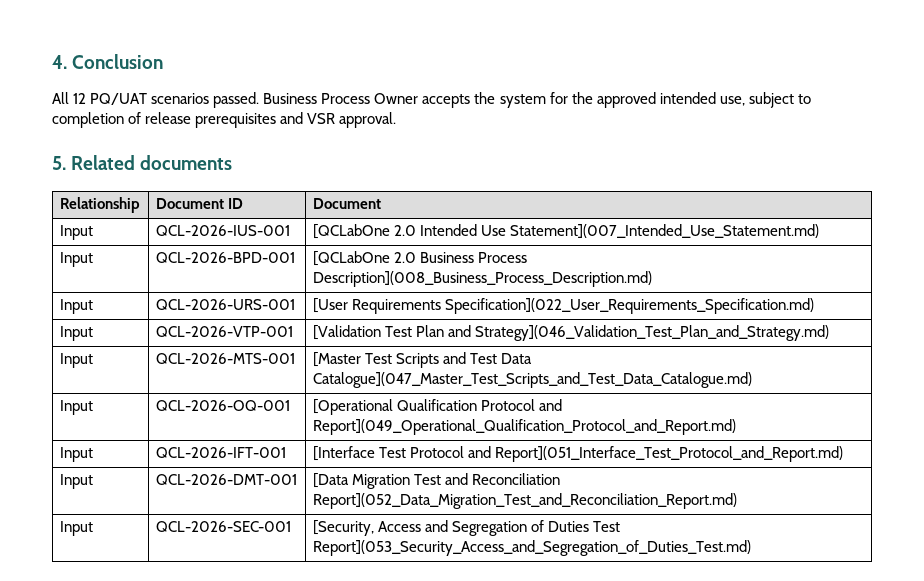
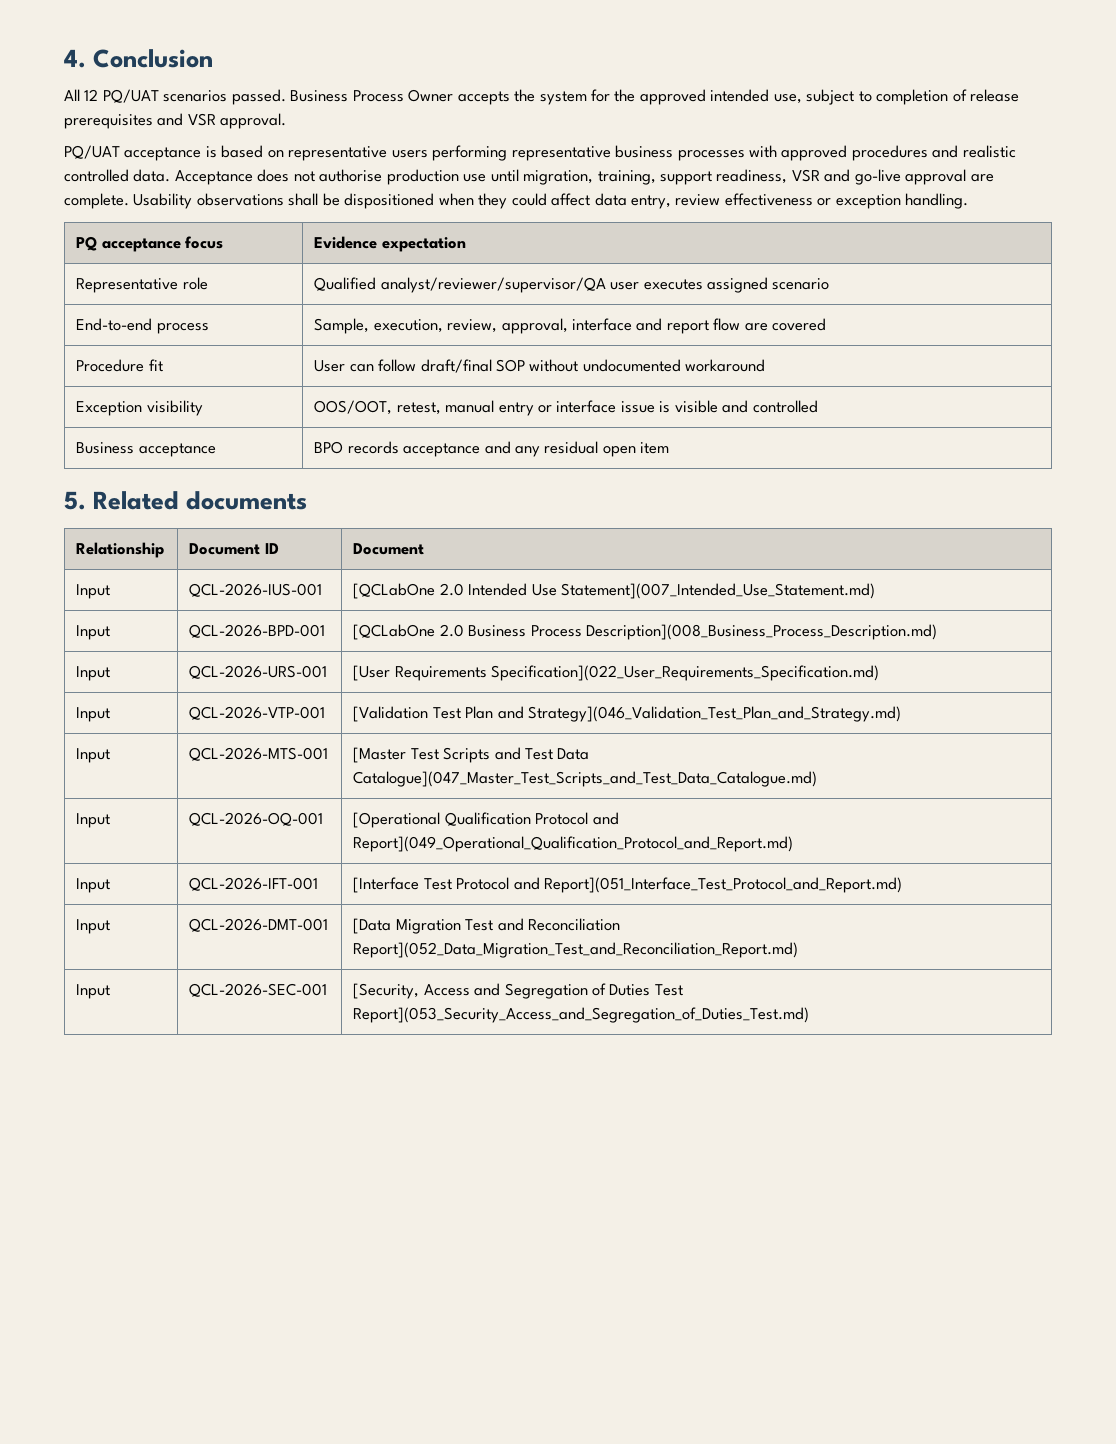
(397, 120) none -> [64,145,1016,161] [64,169,994,185] [64,193,969,209] [76,236,224,252] [314,236,466,252] [76,277,208,293] [314,277,830,293] [76,318,209,334] [314,318,827,334] [76,359,163,372] [314,359,766,373] [76,400,203,416] [314,400,818,416] [76,442,216,457] [314,441,670,457] // PQ/UAT acceptance is based on representative users performing representative business processes with approved procedures and realistic controlled data. Acceptance does not authorise production use until migration, training, support readiness, VSR and go-live approval are complete. Usability observations shall be dispositioned when they could affect data entry, review effectiveness or exception handling. // PQ acceptance focus | Evidence expectation // Representative role | Qualified analyst/reviewer/supervisor/QA user executes assigned scenario // End-to-end process | Sample, execution, review, approval, interface and report flow are covered // Procedure fit | User can follow draft/final SOP without undocumented workaround // Exception visibility | OOS/OOT, retest, manual entry or interface issue is visible and controlled // Business acceptance | BPO records acceptance and any residual open item

